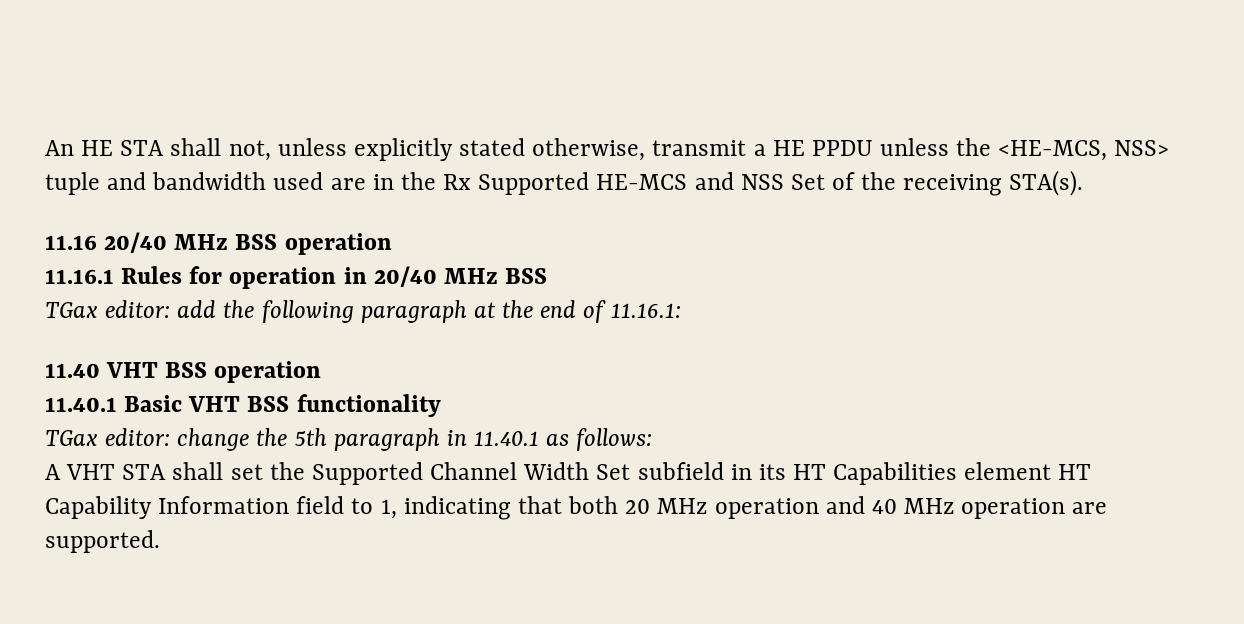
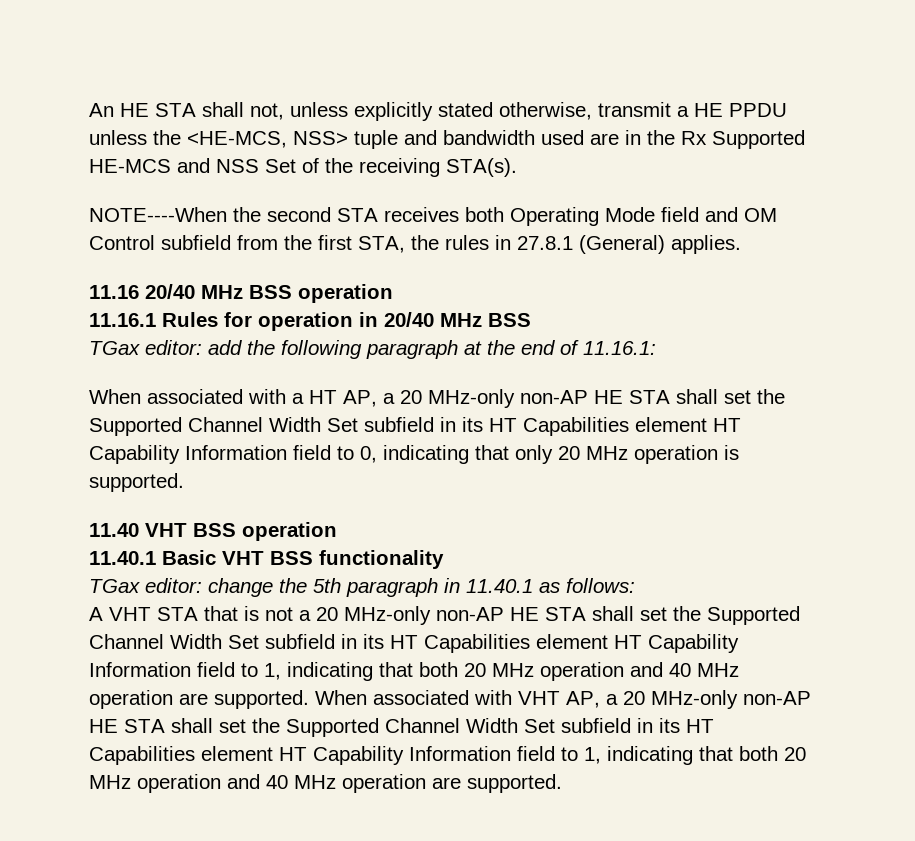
(1084, 183) none -> [89,207,777,226] [89,235,741,254] // NOTE----When the second STA receives both Operating Mode field and OM Control subfield from the first STA, the rules in 27.8.1 (General) applies.
(681, 310) none -> [89,389,785,408] [89,417,741,436] [89,445,739,464] [89,473,184,492] // When associated with a HT AP, a 20 MHz-only non-AP HE STA shall set the Supported Channel Width Set subfield in its HT Capabilities element HT Capability Information field to 0, indicating that only 20 MHz operation is supported.
(167, 472) none -> [204,606,586,625] that is not a 20 MHz-only non-AP HE STA
(160, 541) none -> [315,690,811,709] [89,718,714,737] [89,746,806,765] [89,774,562,793] When associated with VHT AP, a 20 MHz-only non-AP HE STA shall set the Supported Channel Width Set subfield in its HT Capabilities element HT Capability Information field to 1, indicating that both 20 MHz operation and 40 MHz operation are supported.

